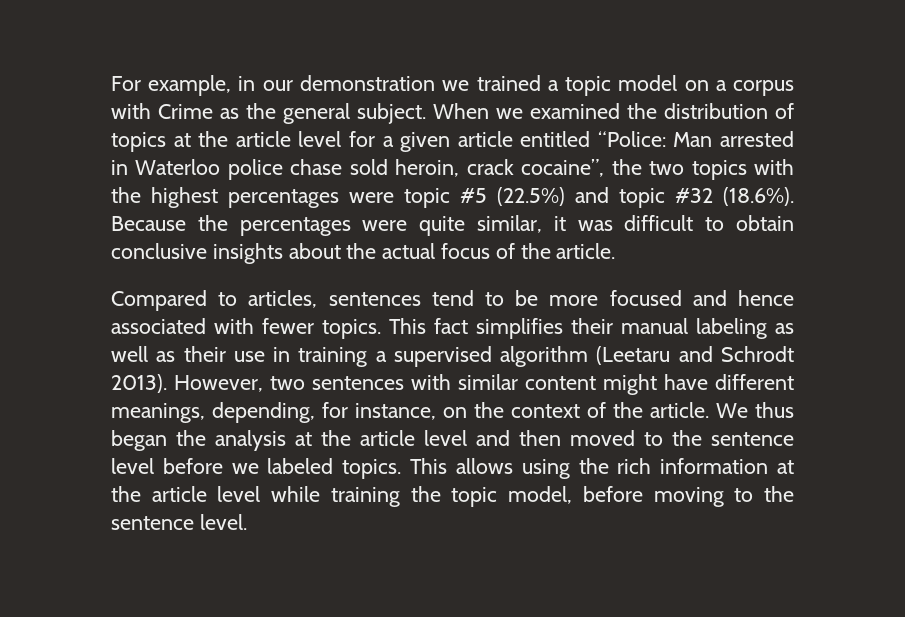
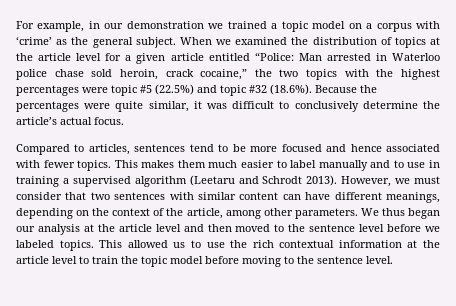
[158,104,213,119] Crime -> [16,36,52,45] ‘crime’
[521,159,605,177] cocaine”, -> [200,69,248,80] cocaine,”
[736,215,794,231] [111,243,616,264] obtain conclusive insights about the actual focus of the article. -> [294,101,440,112] [16,117,124,125] conclusively determine the article’s actual focus.
[434,318,794,339] [111,346,226,362] fact simplifies their manual labeling as well as their -> [141,160,404,171] makes them much easier to label manually and to
(264, 383) none -> [395,176,440,184] [16,192,87,200] we must consider that
[602,374,657,395] might -> [282,194,301,200] can
[212,402,436,423] depending, for instance, -> [16,208,73,219] depending
[650,402,709,418] article. -> [186,208,358,219] article, among other parameters.
[176,430,206,446] the -> [16,226,35,232] our
[455,458,570,479] allows using -> [127,240,225,248] allowed us to use
(652, 466) none -> [279,240,335,248] contextual
[271,486,400,507] while training -> [79,256,118,264] to train
[508,486,573,504] model, -> [170,256,203,264] model

